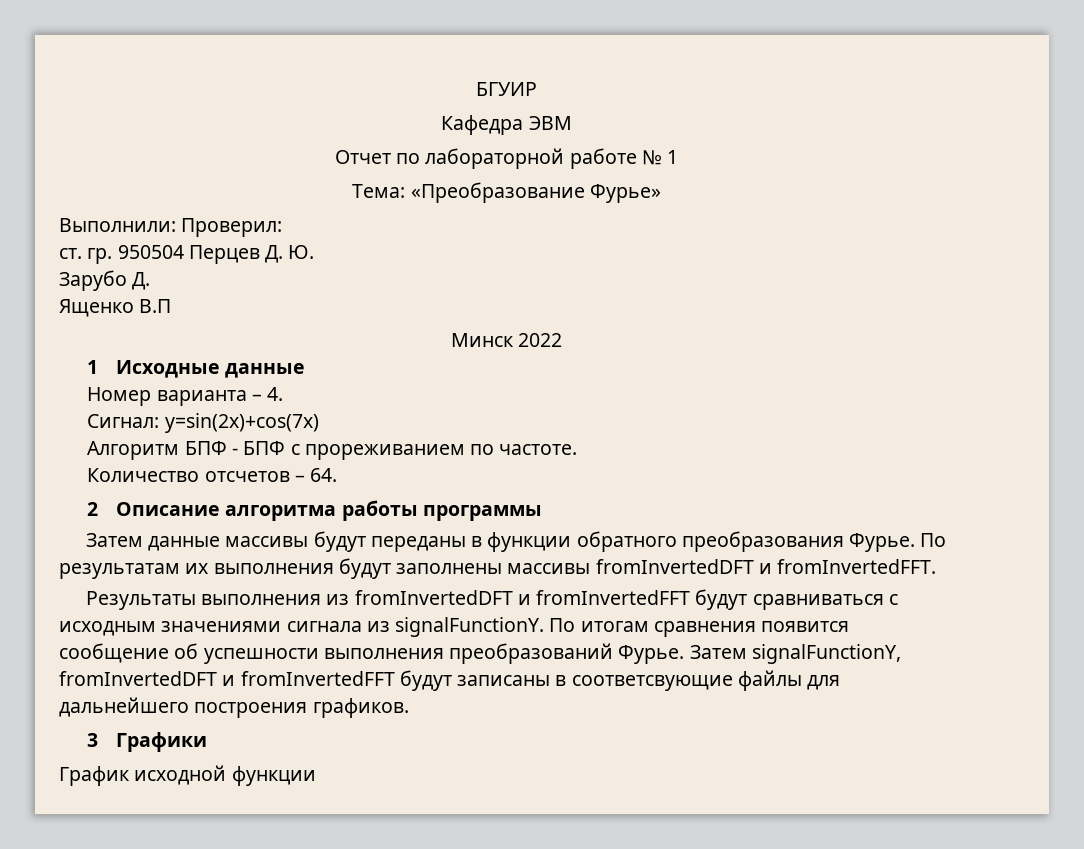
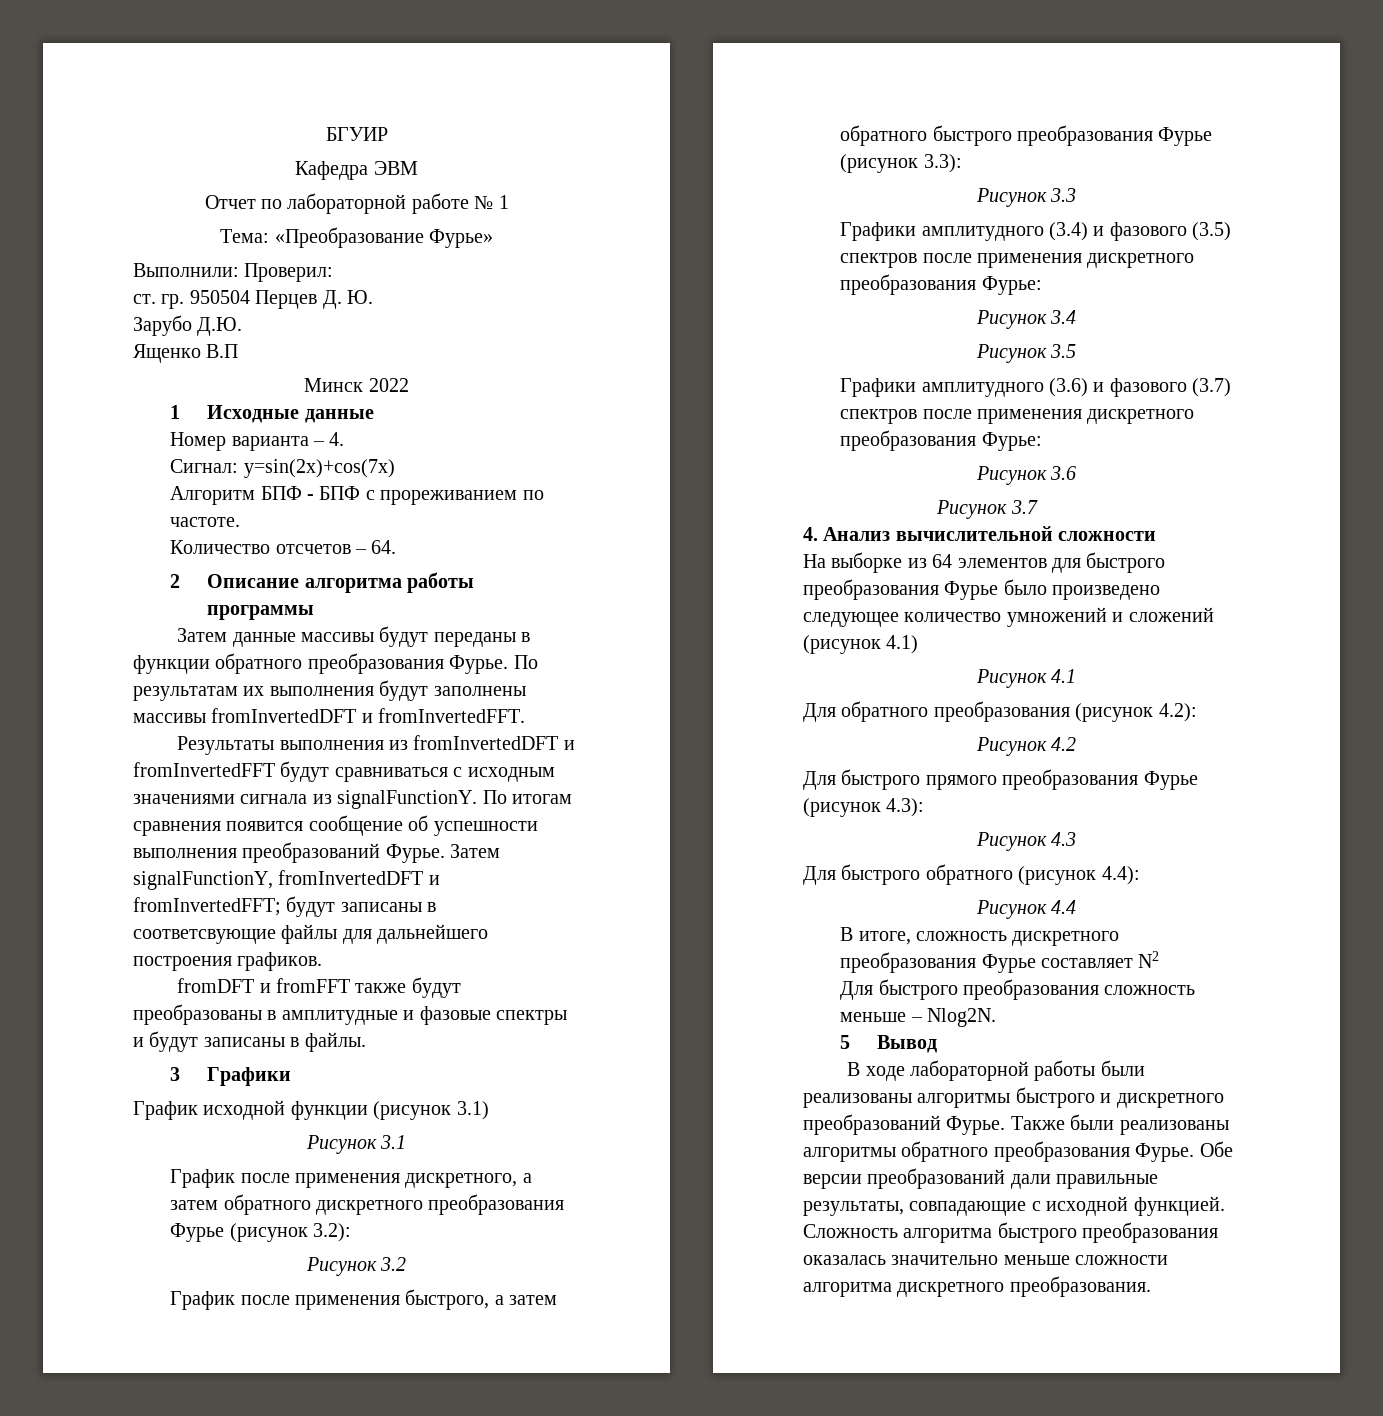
[132,272,151,290] Д. -> [197,317,243,336] Д.Ю.
[240,671,395,686] fromInvertedFFT -> [133,897,281,916] fromInvertedFFT;
(409, 708) none -> [177,977,461,998] [133,1004,567,1025] [133,1031,366,1052] // fromDFT и fromFFT также будут преобразованы в амплитудные и фазовые спектры и будут записаны в файлы.
(316, 776) none -> [373,1101,489,1120] [305,1135,407,1154] [170,1169,532,1188] [170,1194,565,1215] [170,1223,352,1242] [305,1257,407,1276] [170,1289,558,1310] [840,125,1213,146] [840,154,962,173] [975,188,1077,207] [840,222,1232,241] [840,253,1195,268] [840,274,1042,295] [975,310,1077,329] [975,344,1077,363] [840,378,1232,397] [840,409,1195,424] [840,430,1042,451] [975,466,1077,485] [936,500,1038,519] [803,526,1157,541] [803,552,1166,573] [803,579,1161,600] [803,607,1214,627] [803,635,919,654] [975,669,1077,688] [803,701,1197,722] [975,737,1077,756] [803,769,1198,790] [803,798,925,817] [975,832,1077,851] [803,864,1140,885] [975,900,1077,919] [840,927,1120,946] [840,951,1160,973] [840,979,1196,1000] [840,1008,997,1027] [840,1035,938,1053] [847,1060,1145,1081] [803,1087,1224,1108] [803,1114,1229,1135] [803,1141,1233,1162] [803,1168,1159,1189] [803,1196,1225,1216] [803,1222,1219,1243] [803,1255,1169,1265] [803,1276,1151,1297] (рисунок 3.1) // Рисунок 3.1 // График после применения дискретного, а затем обратного дискретного преобразования Фурье (рисунок 3.2): // Рисунок 3.2 // График после применения быстрого, а затем обратного быстрого преобразования Фурье (рисунок 3.3): // Рисунок 3.3 // Графики амплитудного (3.4) и фазового (3.5) спектров после применения дискретного преобразования Фурье: // Рисунок 3.4 // Рисунок 3.5 // Графики амплитудного (3.6) и фазового (3.7) спектров после применения дискретного преобразования Фурье: // Рисунок 3.6 // Рисунок 3.7 // 4. Анализ вычислительной сложности // На выборке из 64 элементов для быстрого преобразования Фурье было произведено следующее количество умножений и сложений (рисунок 4.1) // Рисунок 4.1 // Для обратного преобразования (рисунок 4.2): // Рисунок 4.2 // Для быстрого прямого преобразования Фурье (рисунок 4.3): // Рисунок 4.3 // Для быстрого обратного (рисунок 4.4): // Рисунок 4.4 // В итоге, сложность дискретного преобразования Фурье составляет N2 // Для быстрого преобразования сложность меньше – Nlog2N. // 5 Вывод // В ходе лабораторной работы были реализованы алгоритмы быстрого и дискретного преобразований Фурье. Также были реализованы алгоритмы обратного преобразования Фурье. Обе версии преобразований дали правильные результаты, совпадающие с исходной функцией. Сложность алгоритма быстрого преобразования оказалась значительно меньше сложности алгоритма дискретного преобразования.

